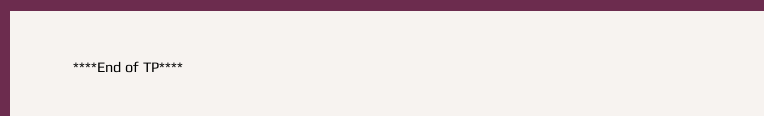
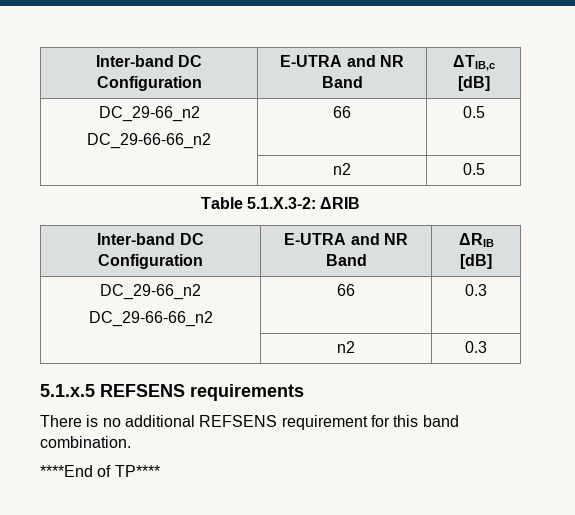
(73, 67) none -> [95,55,203,67] [96,76,202,91] [280,55,404,67] [321,76,363,88] [452,55,495,71] [457,76,490,91] [98,106,200,122] [87,133,211,149] [333,106,351,118] [462,106,485,118] [333,163,351,175] [462,163,485,175] [200,197,361,209] [97,233,204,245] [98,254,203,269] [284,233,408,245] [325,254,367,266] [458,233,494,247] [460,254,492,269] [100,284,201,300] [88,311,213,327] [337,284,355,296] [465,284,487,296] [337,341,355,353] [465,341,487,353] [40,384,304,401] [40,415,459,430] [40,436,131,448] Inter-band DC Configuration | E-UTRA and NR Band | ΔTIB,c [dB] // DC_29-66_n2 // DC_29-66-66_n2 | 66 | 0.5 // | n2 | 0.5 // Table 5.1.X.3-2: ΔRIB // Inter-band DC Configuration | E-UTRA and NR Band | ΔRIB [dB] // DC_29-66_n2 // DC_29-66-66_n2 | 66 | 0.3 // | n2 | 0.3 // 5.1.x.5 REFSENS requirements // There is no additional REFSENS requirement for this band combination. //

